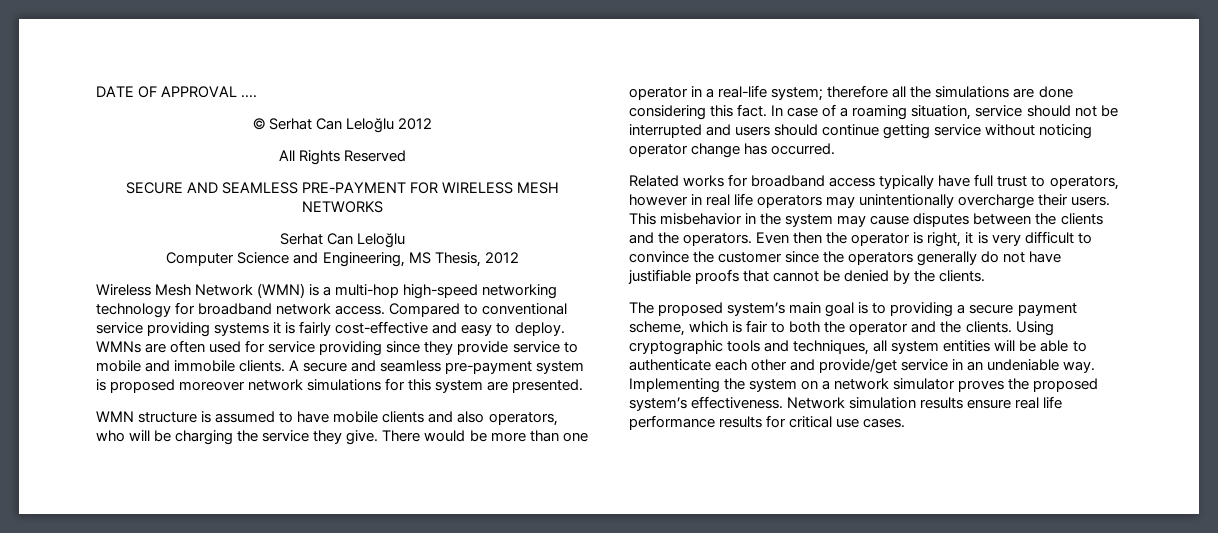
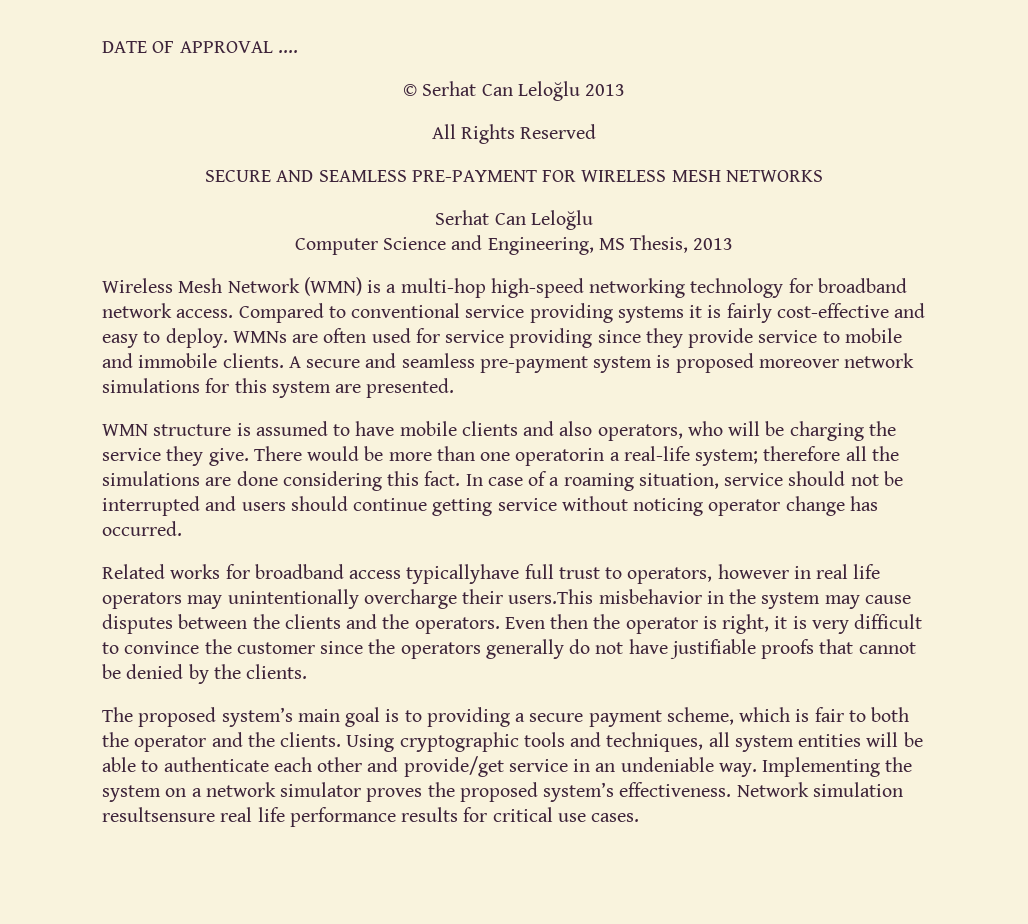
[398,118,433,130] 2012 -> [585,84,626,96] 2013
[484,252,519,264] 2012 -> [693,238,734,250] 2013
[629,86,703,100] operator in -> [515,448,605,466] operatorin
[879,175,971,189] typically have -> [406,564,520,584] typicallyhave
[1071,196,1111,206] [629,213,656,225] users. This -> [508,589,594,604] users.This
[920,397,1012,409] results ensure -> [102,807,215,822] resultsensure

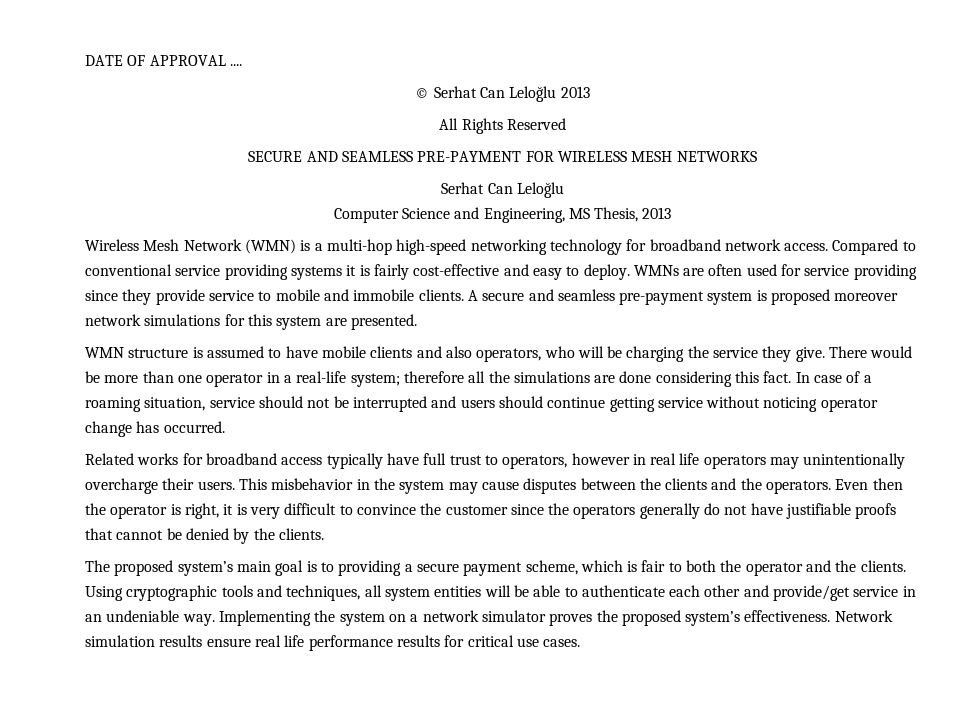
[515,448,605,466] operatorin -> [206,372,280,387] operator in
[406,564,520,584] typicallyhave -> [326,453,419,469] typically have
[508,589,594,604] users.This -> [197,478,267,490] users. This
[102,807,215,822] resultsensure -> [159,635,251,647] results ensure

